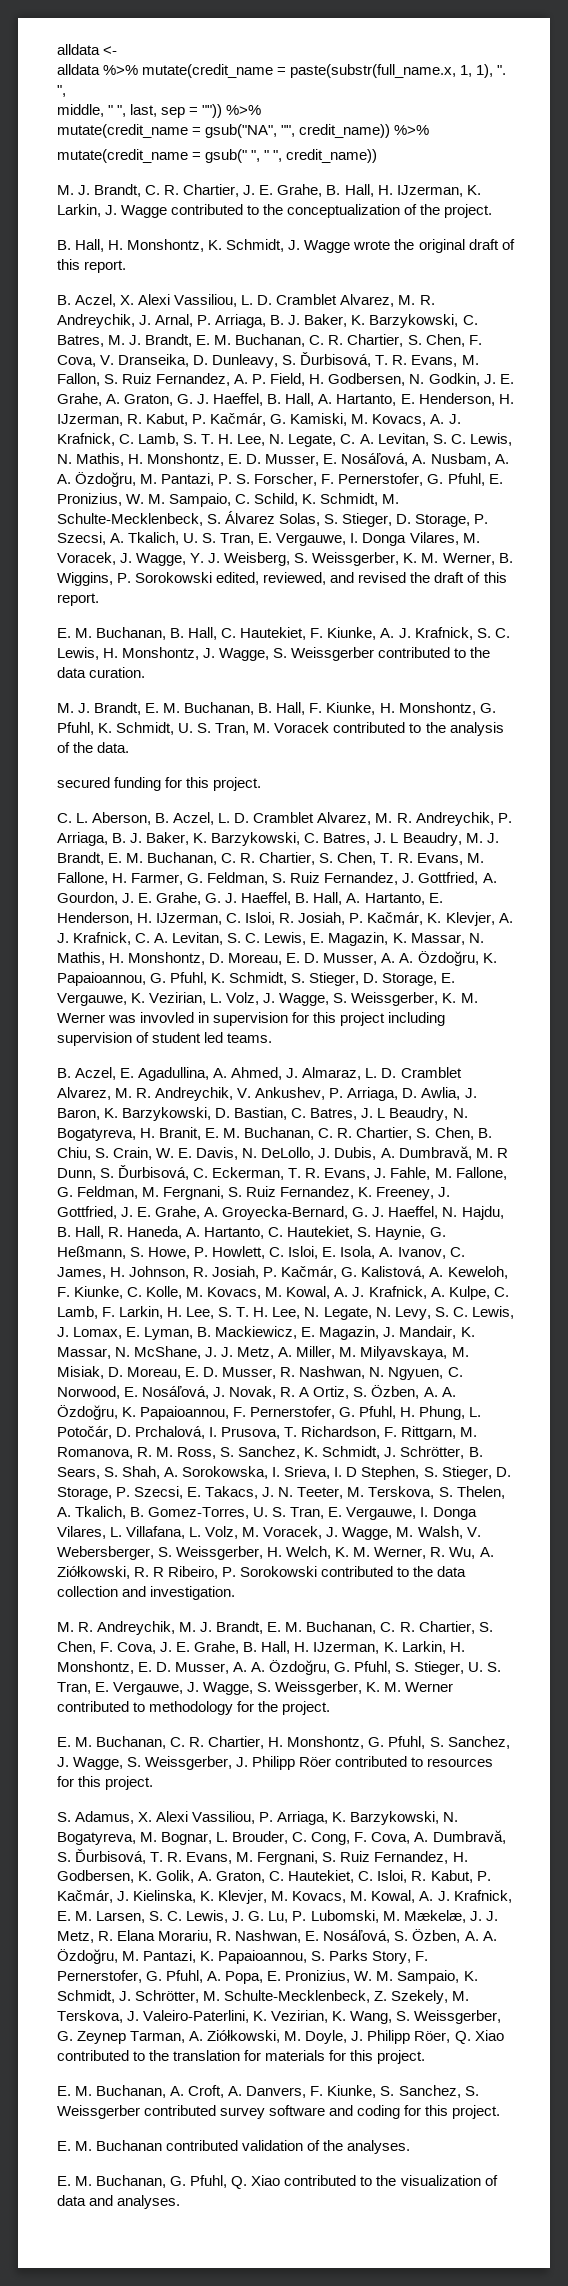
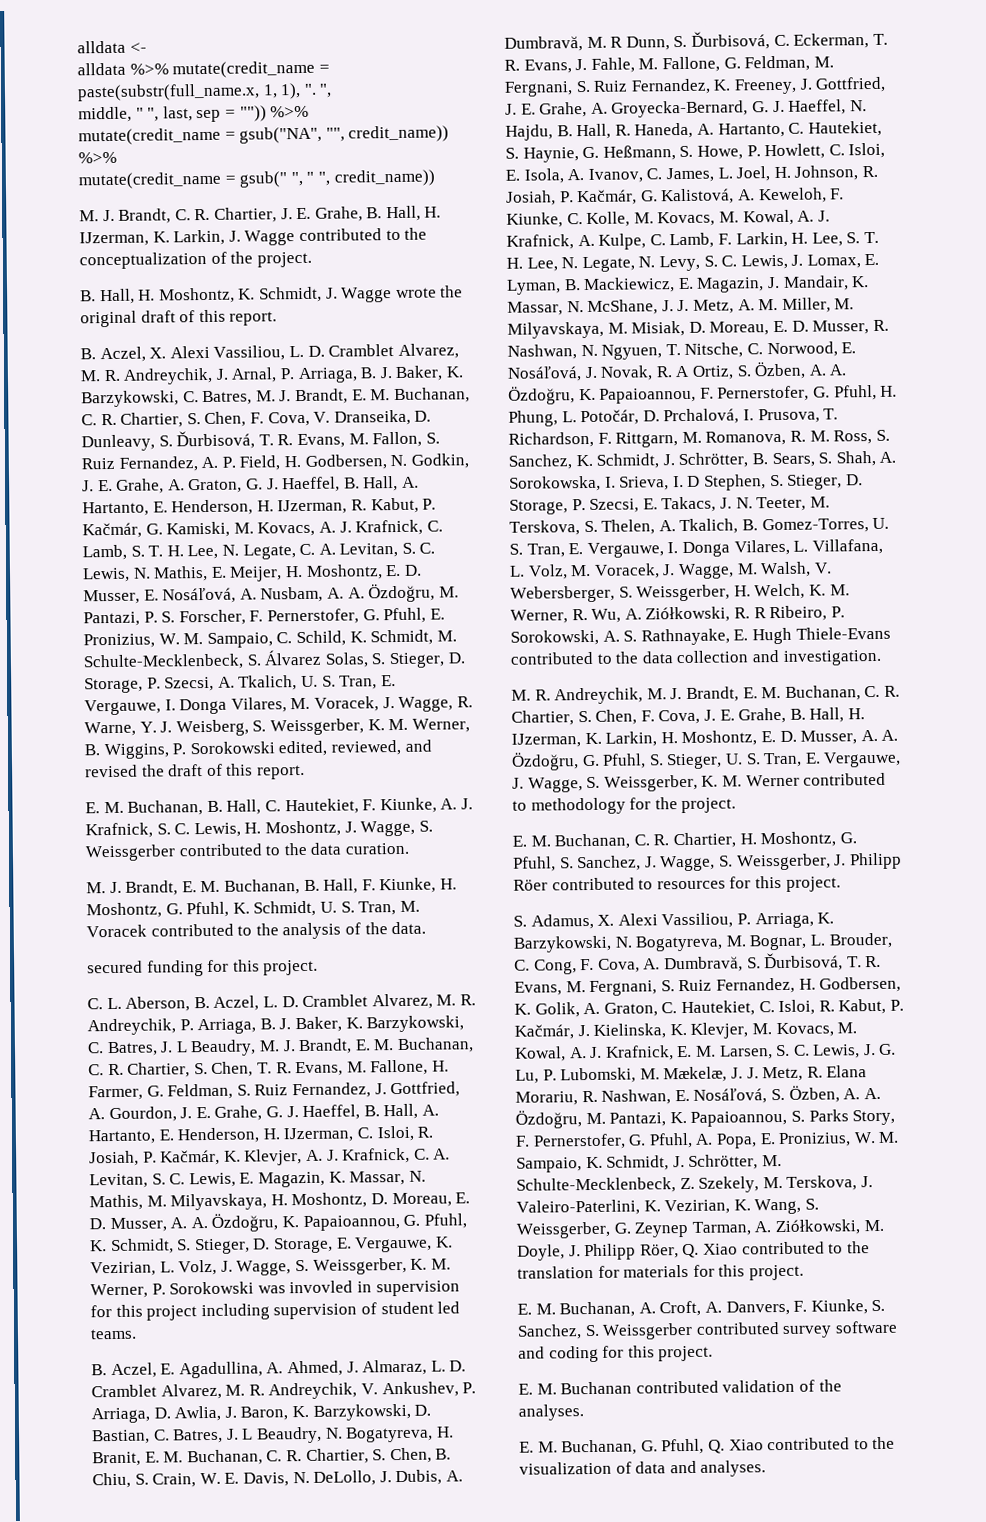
[127,239,205,252] Monshontz, -> [158,287,235,304] Moshontz,
[128,453,225,466] H. Monshontz, -> [210,564,383,582] E. Meijer, H. Moshontz,
(187, 559) none -> [456,696,473,708] [84,721,136,737] R. Warne,
[122,647,200,660] Monshontz, -> [264,820,341,837] Moshontz,
[398,702,476,715] Monshontz, -> [86,902,162,919] Moshontz,
[109,952,206,965] H. Monshontz, -> [146,1192,368,1211] M. Milyavskaya, H. Moshontz,
[57,1013,105,1023] Werner -> [90,1281,255,1299] Werner, P. Sorokowski
(106, 1273) none -> [717,166,771,182] L. Joel,
(293, 1352) none -> [758,298,779,311] M.
(444, 1373) none -> [665,342,744,358] T. Nitsche,
[240,1566,318,1577] Sorokowski -> [510,626,891,646] Sorokowski, A. S. Rathnayake, E. Hugh Thiele-Evans
[57,1661,134,1674] Monshontz, -> [681,730,758,747] Moshontz,
[287,1736,365,1749] Monshontz, -> [760,831,837,848] Moshontz,

